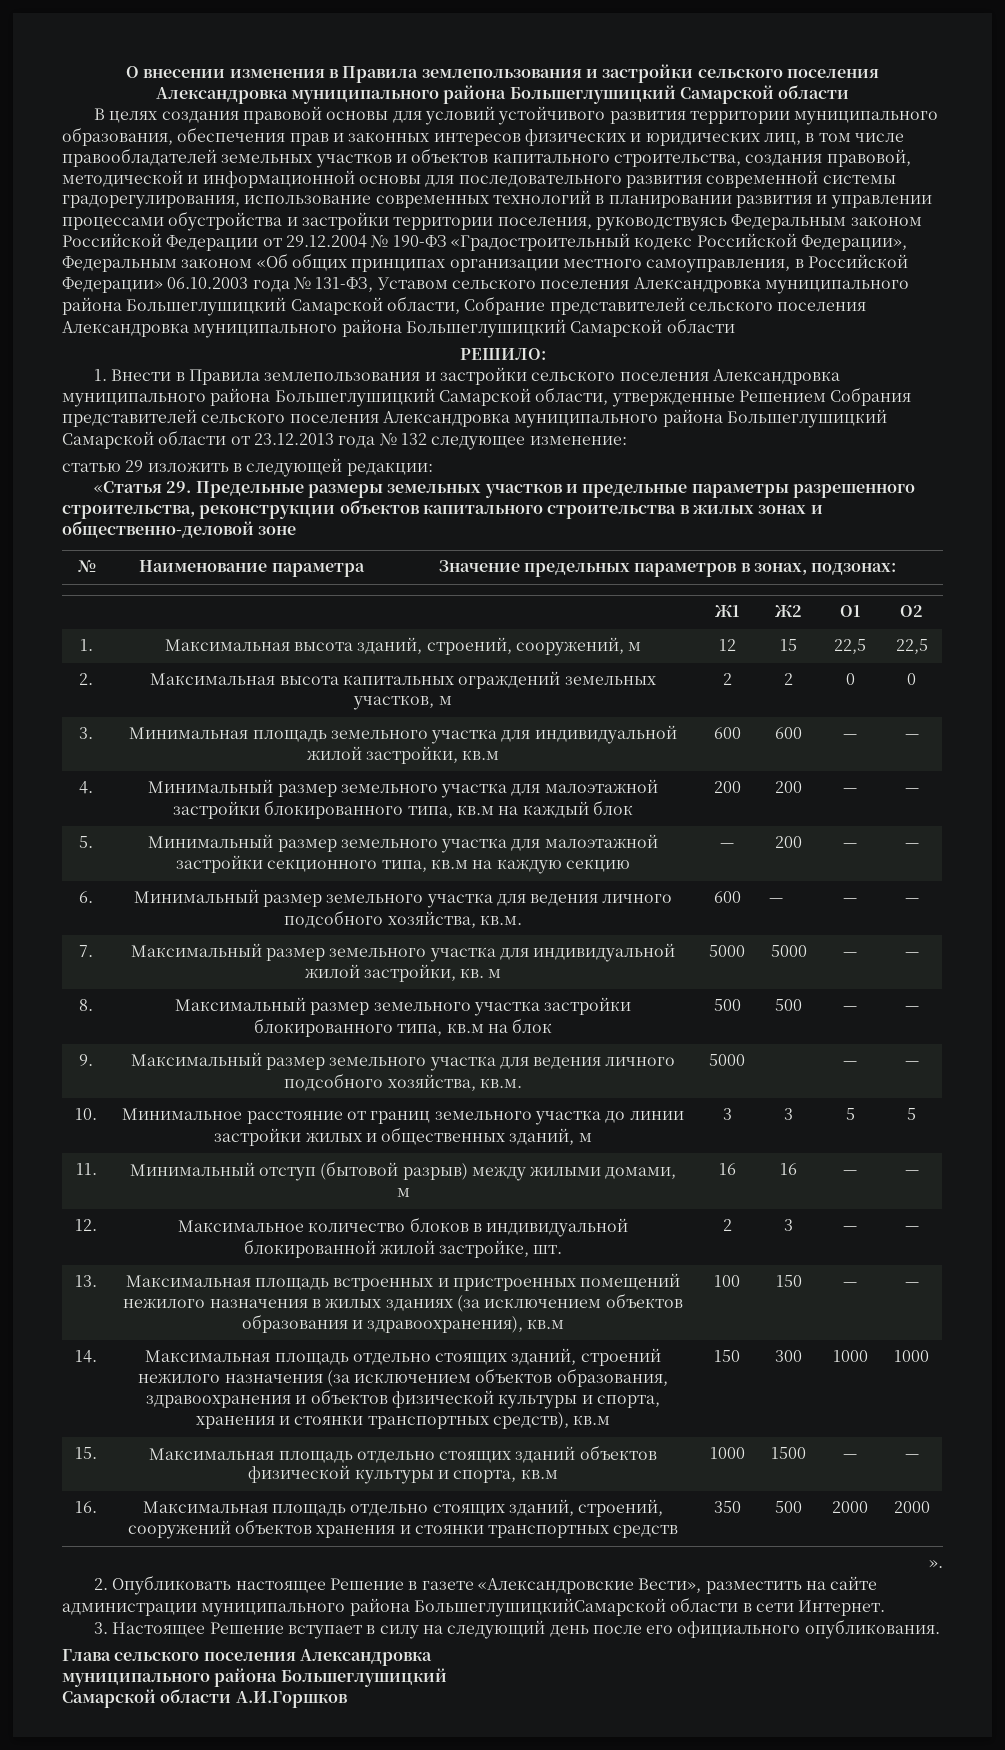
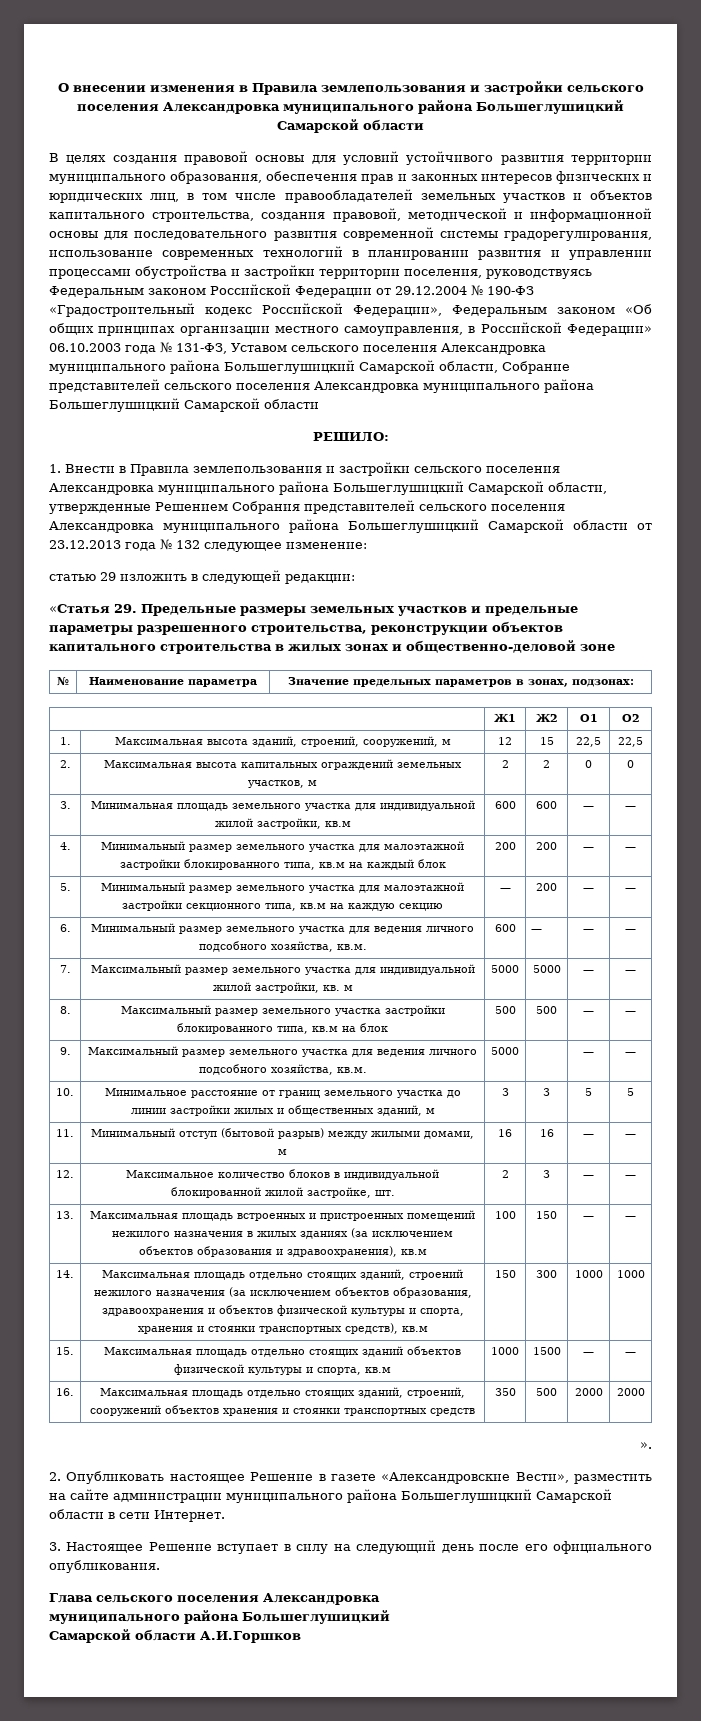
[413,1598,666,1617] БольшеглушицкийСамарской -> [401,1489,612,1503] Большеглушицкий Самарской

